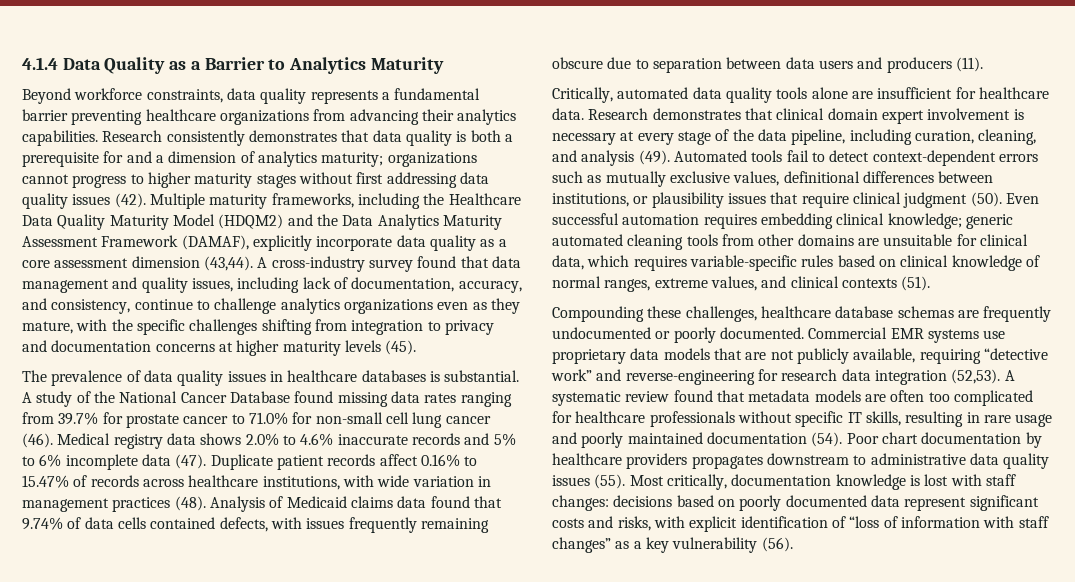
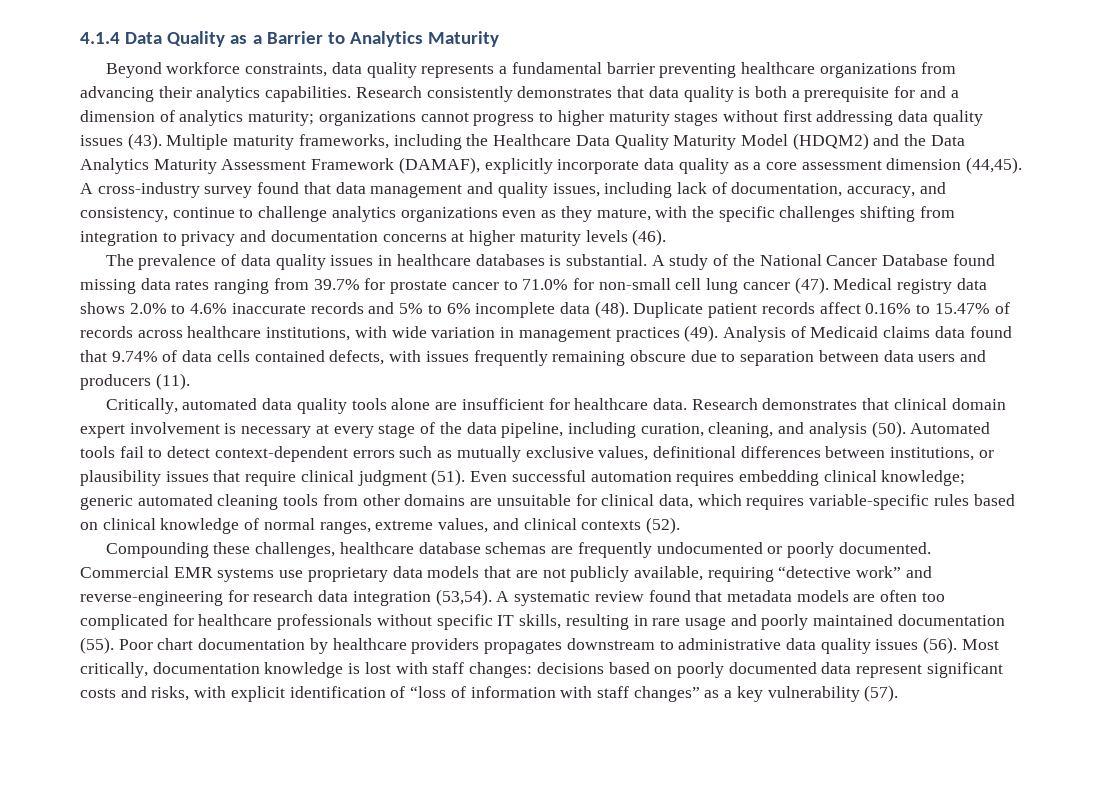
[114,193,146,208] (42). -> [127,133,162,150] (43).
[203,256,253,271] (43,44). -> [966,157,1023,174] (44,45).
[385,340,417,355] (45). -> [632,229,667,246] (46).
[22,433,53,448] (46). -> [794,277,829,294] (47).
[175,454,207,469] (47). -> [594,301,629,318] (48).
[174,496,206,511] (48). -> [684,325,719,342] (49).
[638,150,670,165] (49). -> [871,421,906,438] (50).
[970,192,1002,207] (50). -> [431,469,466,486] (51).
[901,276,931,291] (51). -> [645,517,680,534] (52).
[951,369,1001,384] (52,53). -> [435,589,492,606] (53,54).
[811,432,843,447] (54). -> [80,637,114,654] (55).
[594,474,626,489] (55). -> [923,637,958,654] (56).
[761,537,793,552] (56). -> [864,685,899,702] (57).

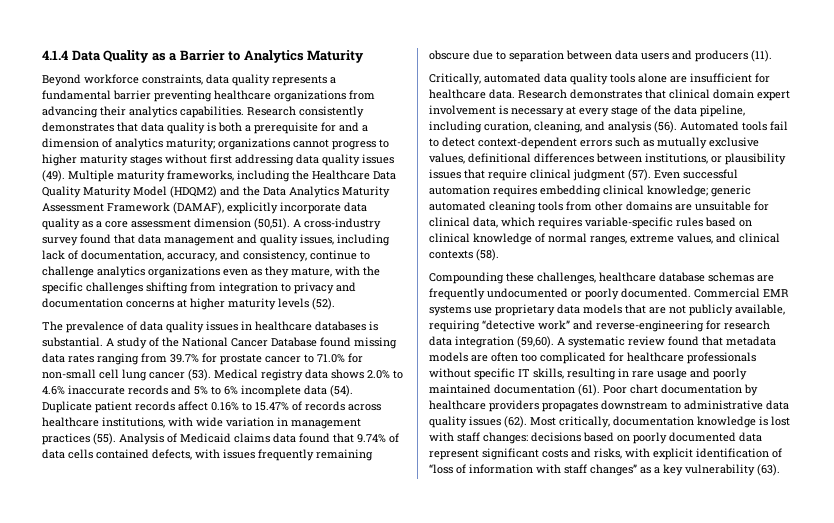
[127,133,162,150] (43). -> [42,170,65,182] (49).
[966,157,1023,174] (44,45). -> [254,218,290,230] (50,51).
[632,229,667,246] (46). -> [312,298,335,310] (52).
[794,277,829,294] (47). -> [188,369,211,381] (53).
[594,301,629,318] (48). -> [330,385,353,397] (54).
[684,325,719,342] (49). -> [93,433,116,445] (55).
[871,421,906,438] (50). -> [654,121,677,133] (56).
[431,469,466,486] (51). -> [628,169,651,181] (57).
[645,517,680,534] (52). -> [476,249,499,261] (58).
[435,589,492,606] (53,54). -> [517,336,554,348] (59,60).
[80,637,114,654] (55). -> [578,384,600,396] (61).
[923,637,958,654] (56). -> [504,416,527,428] (62).
[864,685,899,702] (57). -> [757,464,780,476] (63).

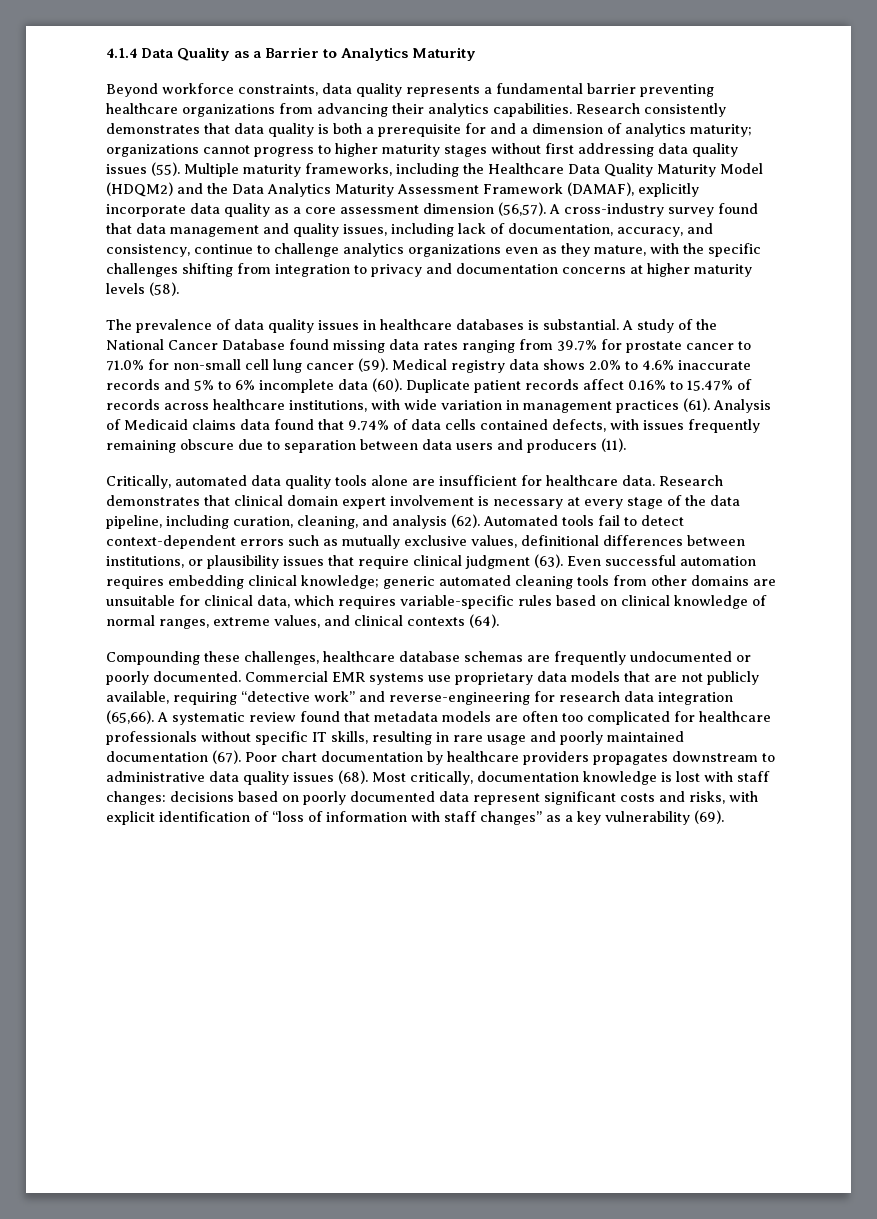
[42,170,65,182] (49). -> [151,162,180,176] (55).
[254,218,290,230] (50,51). -> [498,202,546,216] (56,57).
[312,298,335,310] (52). -> [149,282,179,296] (58).
[188,369,211,381] (53). -> [358,358,388,372] (59).
[330,385,353,397] (54). -> [372,378,402,392] (60).
[93,433,116,445] (55). -> [683,398,710,412] (61).
[654,121,677,133] (56). -> [451,514,480,528] (62).
[628,169,651,181] (57). -> [534,554,563,568] (63).
[476,249,499,261] (58). -> [469,614,499,628] (64).
[517,336,554,348] (59,60). -> [106,710,154,724] (65,66).
[578,384,600,396] (61). -> [212,750,241,764] (67).
[504,416,527,428] (62). -> [338,770,368,784] (68).
[757,464,780,476] (63). -> [694,810,724,824] (69).

